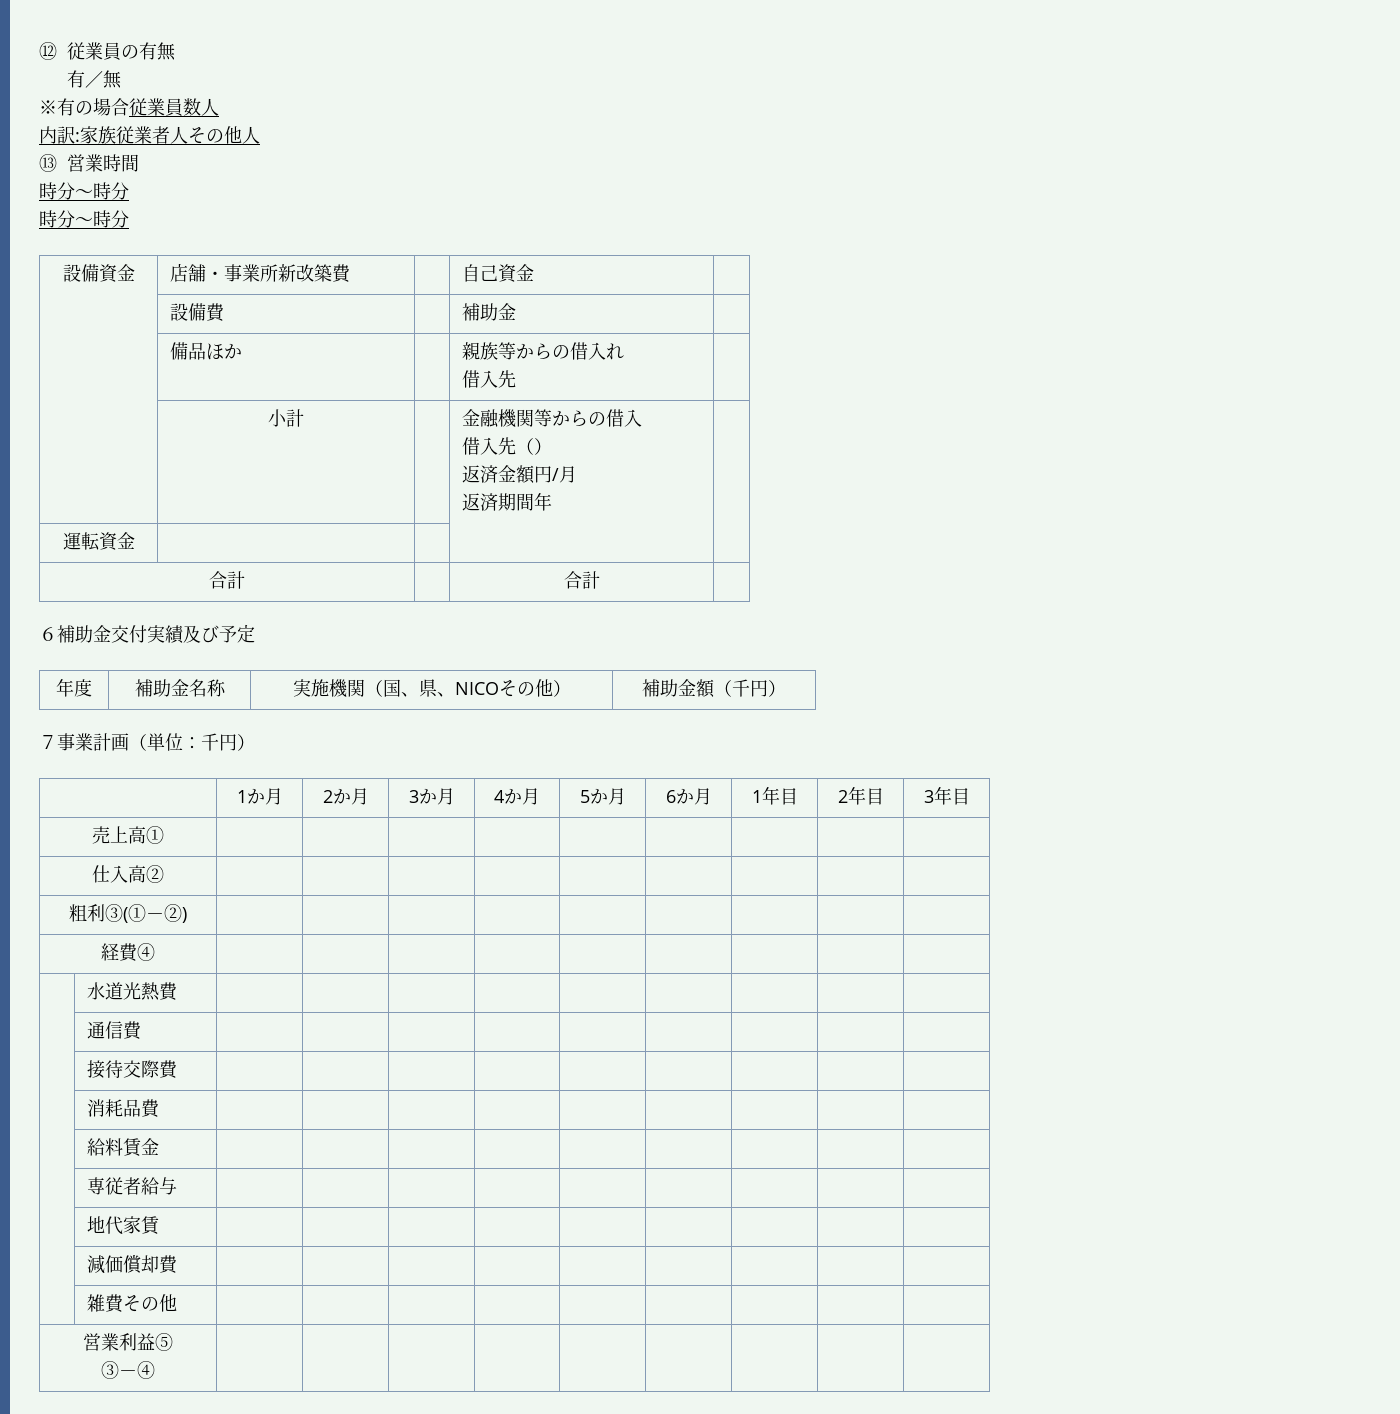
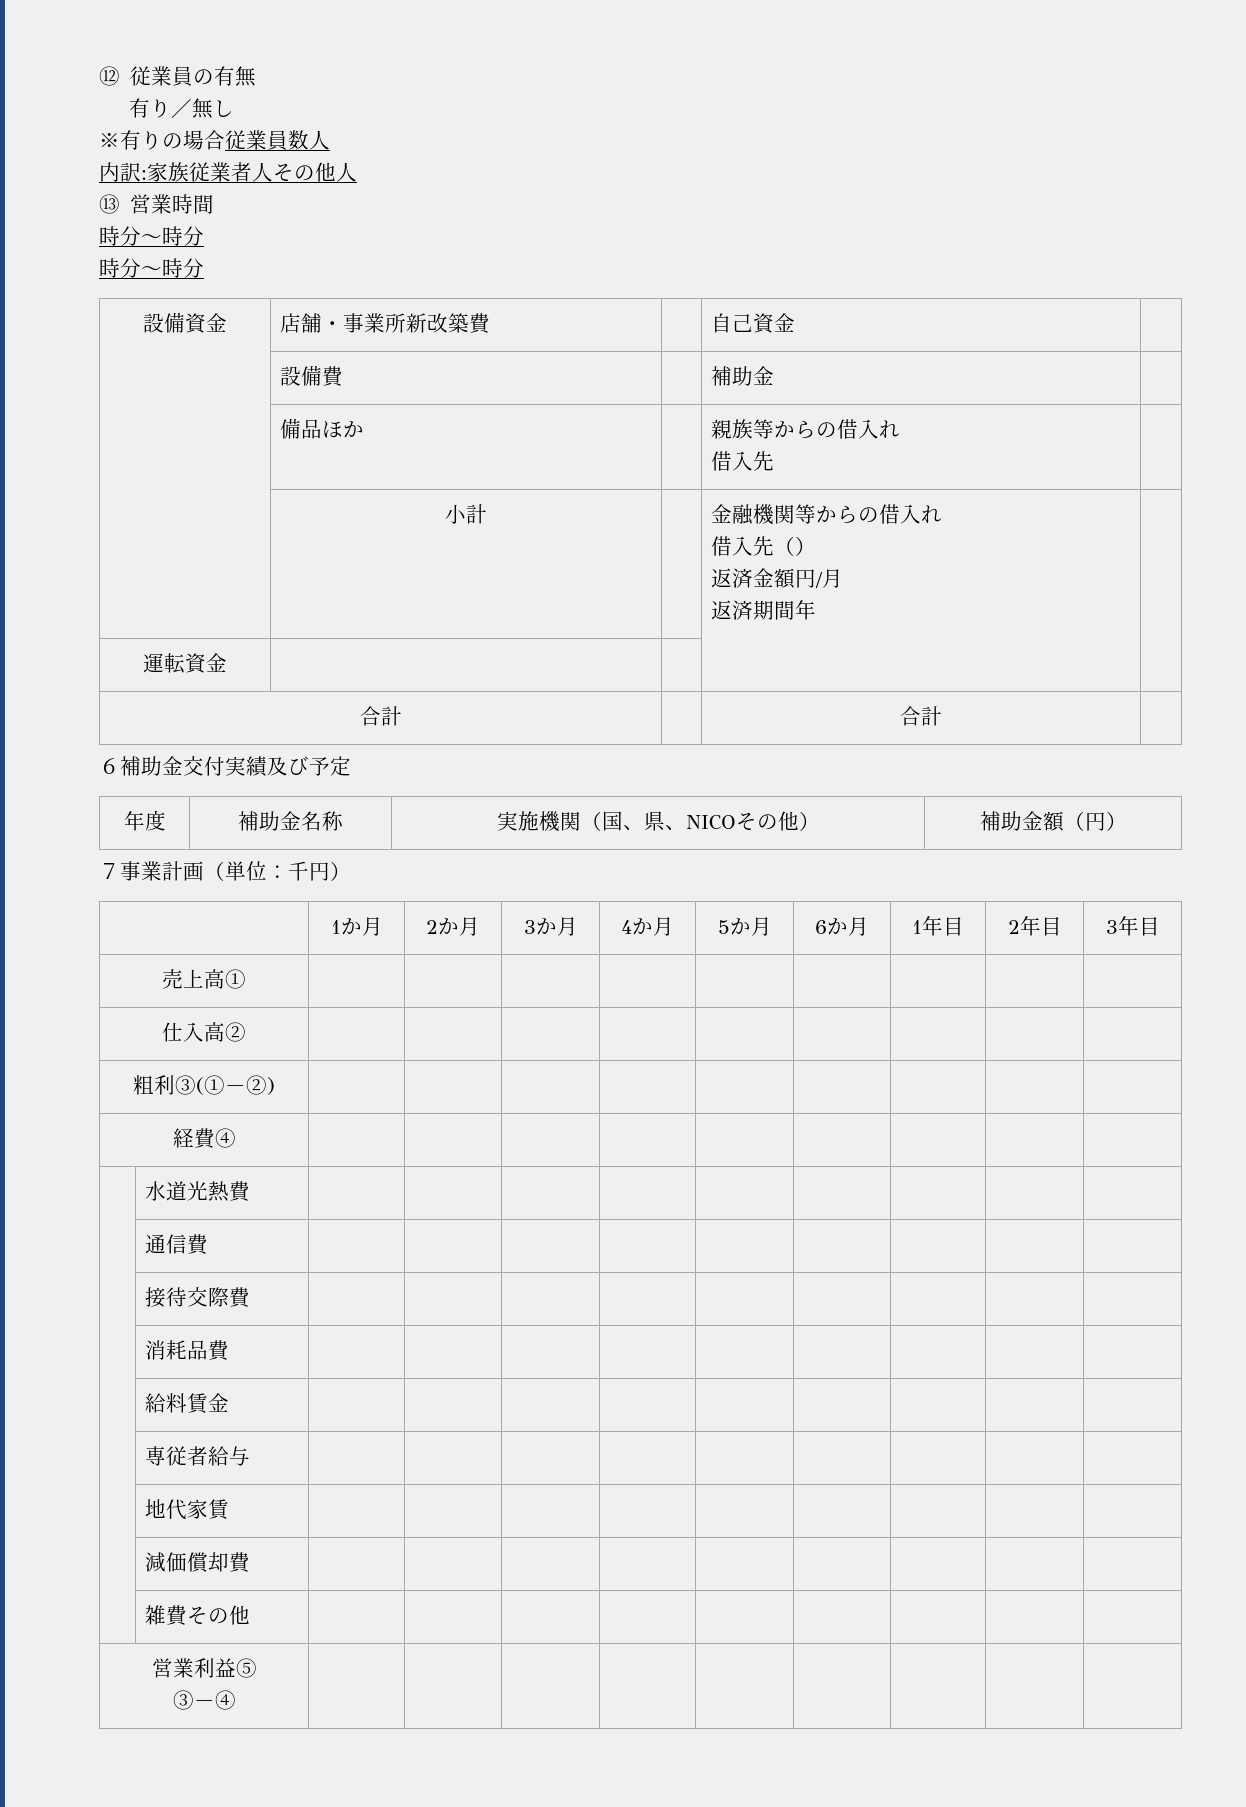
(85, 79) none -> [149,99,171,118] り
(122, 79) none -> [212,100,234,117] し
(75, 107) none -> [141,131,162,150] り
(643, 418) none -> [920,505,942,524] れ
[732,679,750,697] 千 -> (1085, 821) none

